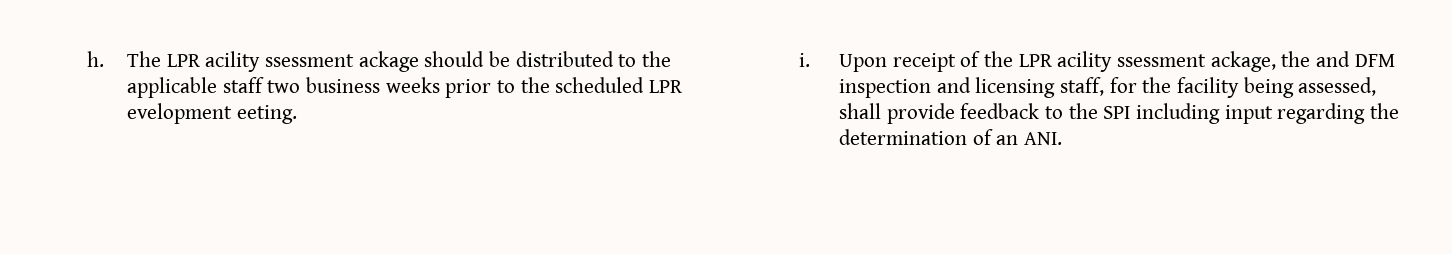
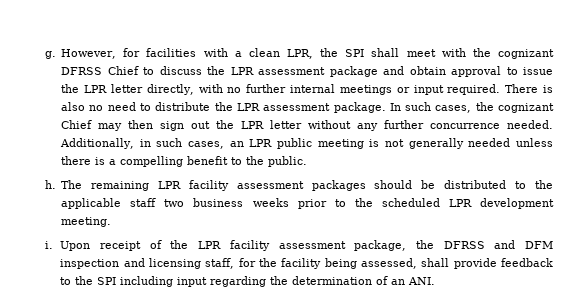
[87,51,419,72] h. The LPR acility ssessment ackage -> [44,48,554,59] [61,66,554,77] [61,84,553,95] [61,102,554,113] [61,120,554,131] [60,138,554,149] [61,156,308,167] [44,180,366,191] g. However, for facilities with a clean LPR, the SPI shall meet with the cognizant DFRSS Chief to discuss the LPR assessment package and obtain approval to issue the LPR letter directly, with no further internal meetings or input required. There is also no need to distribute the LPR assessment package. In such cases, the cognizant Chief may then sign out the LPR letter without any further concurrence needed. Additionally, in such cases, an LPR public meeting is not generally needed unless there is a compelling benefit to the public. // h. The remaining LPR facility assessment packages
[126,103,297,124] evelopment eeting. -> [480,198,555,209] [61,217,112,227] development meeting.
[1057,51,1311,72] acility ssessment ackage, the -> [229,240,485,251] facility assessment package, the DFRSS

